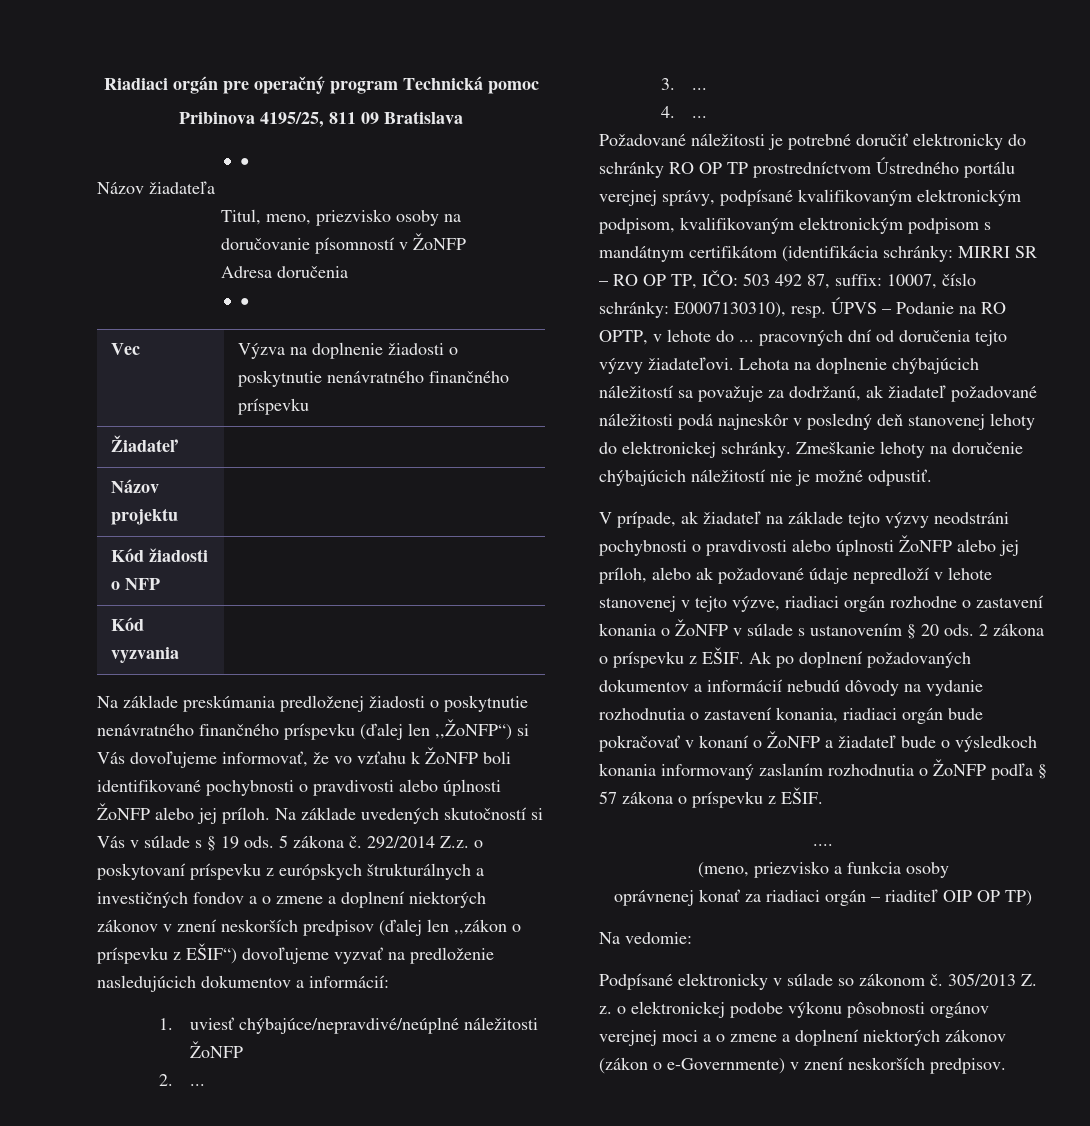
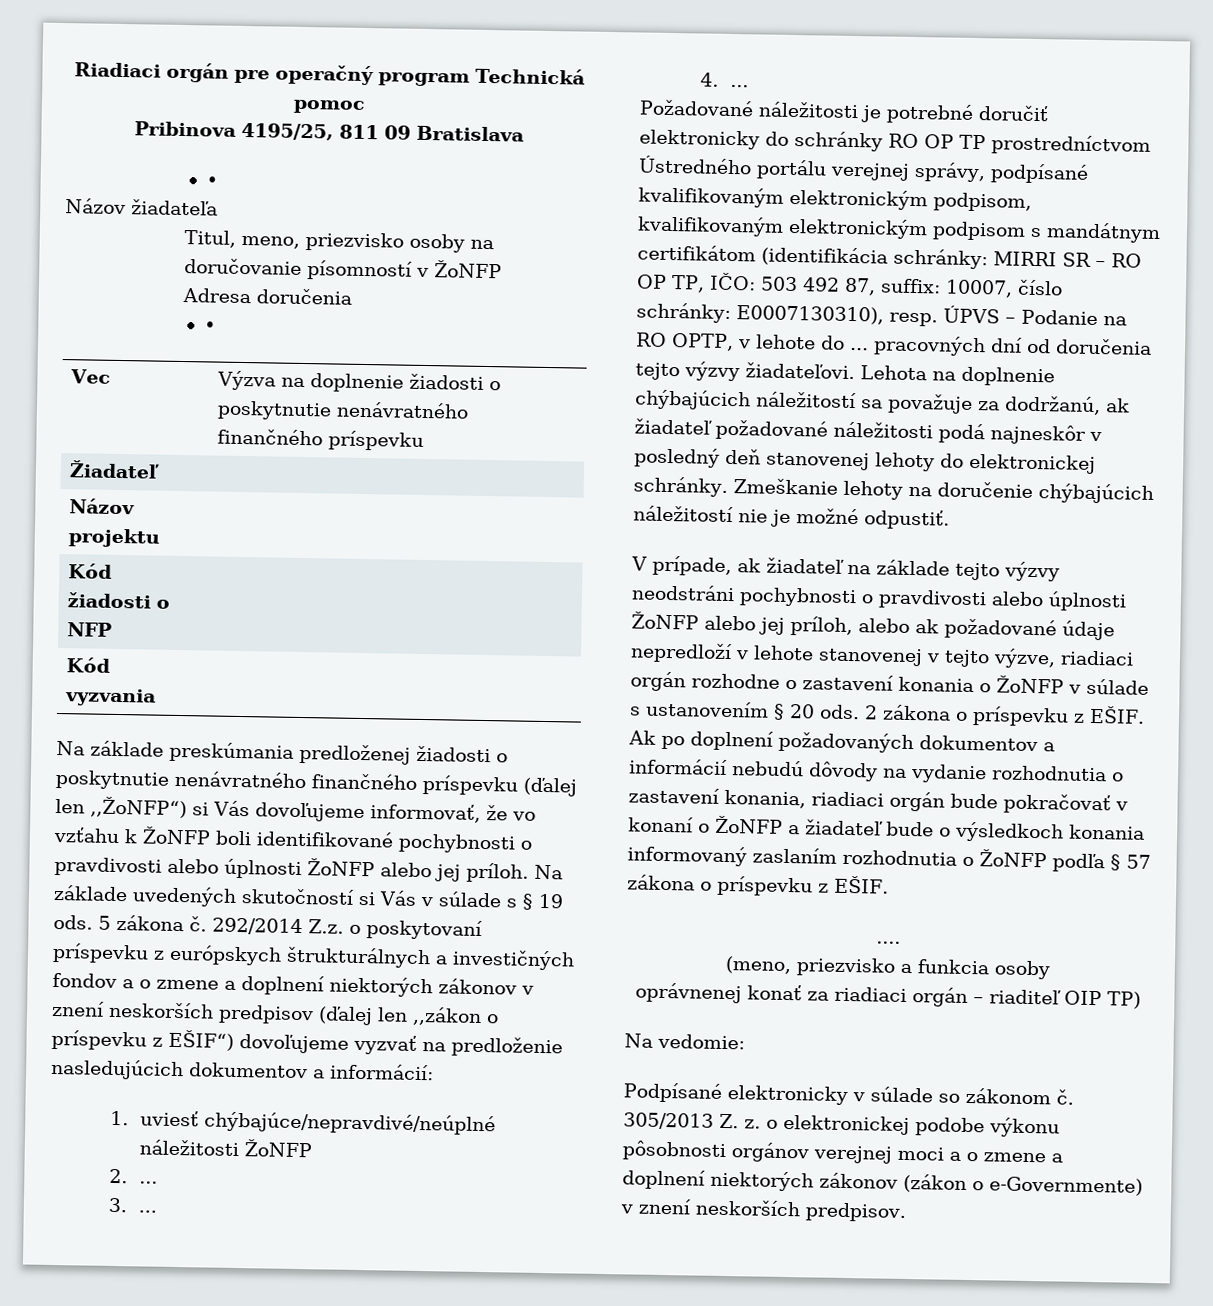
[977,890,1000,902] OP -> (1102, 998) none

